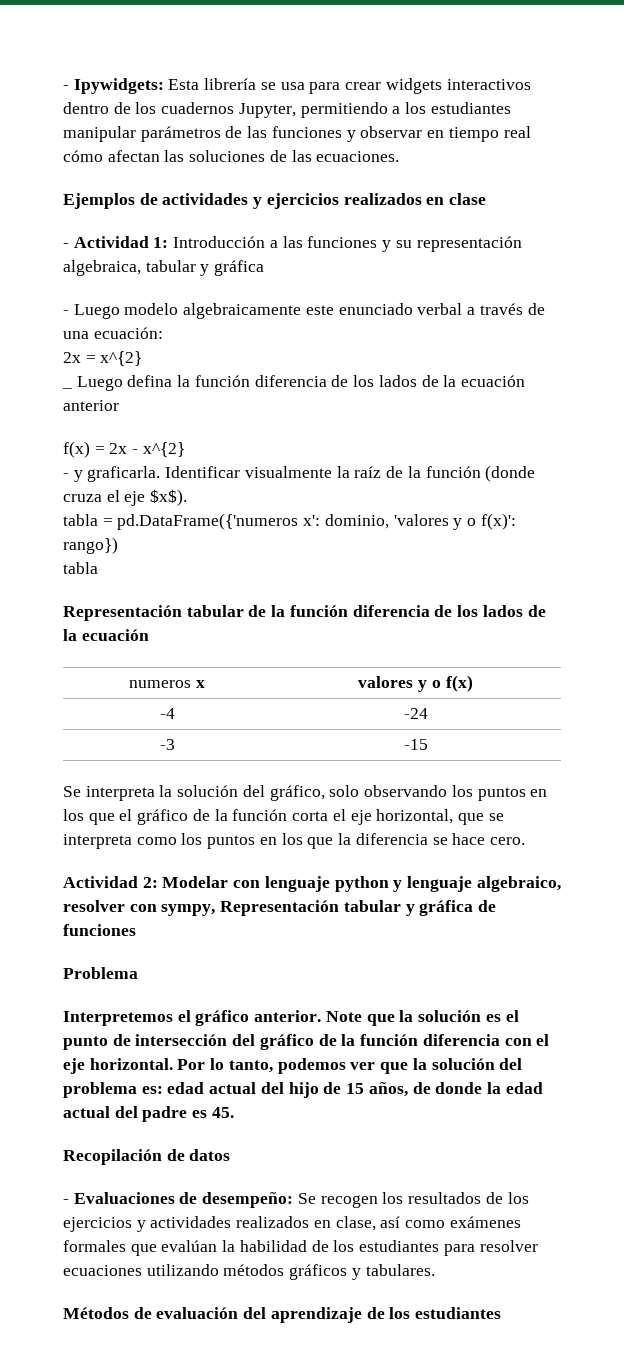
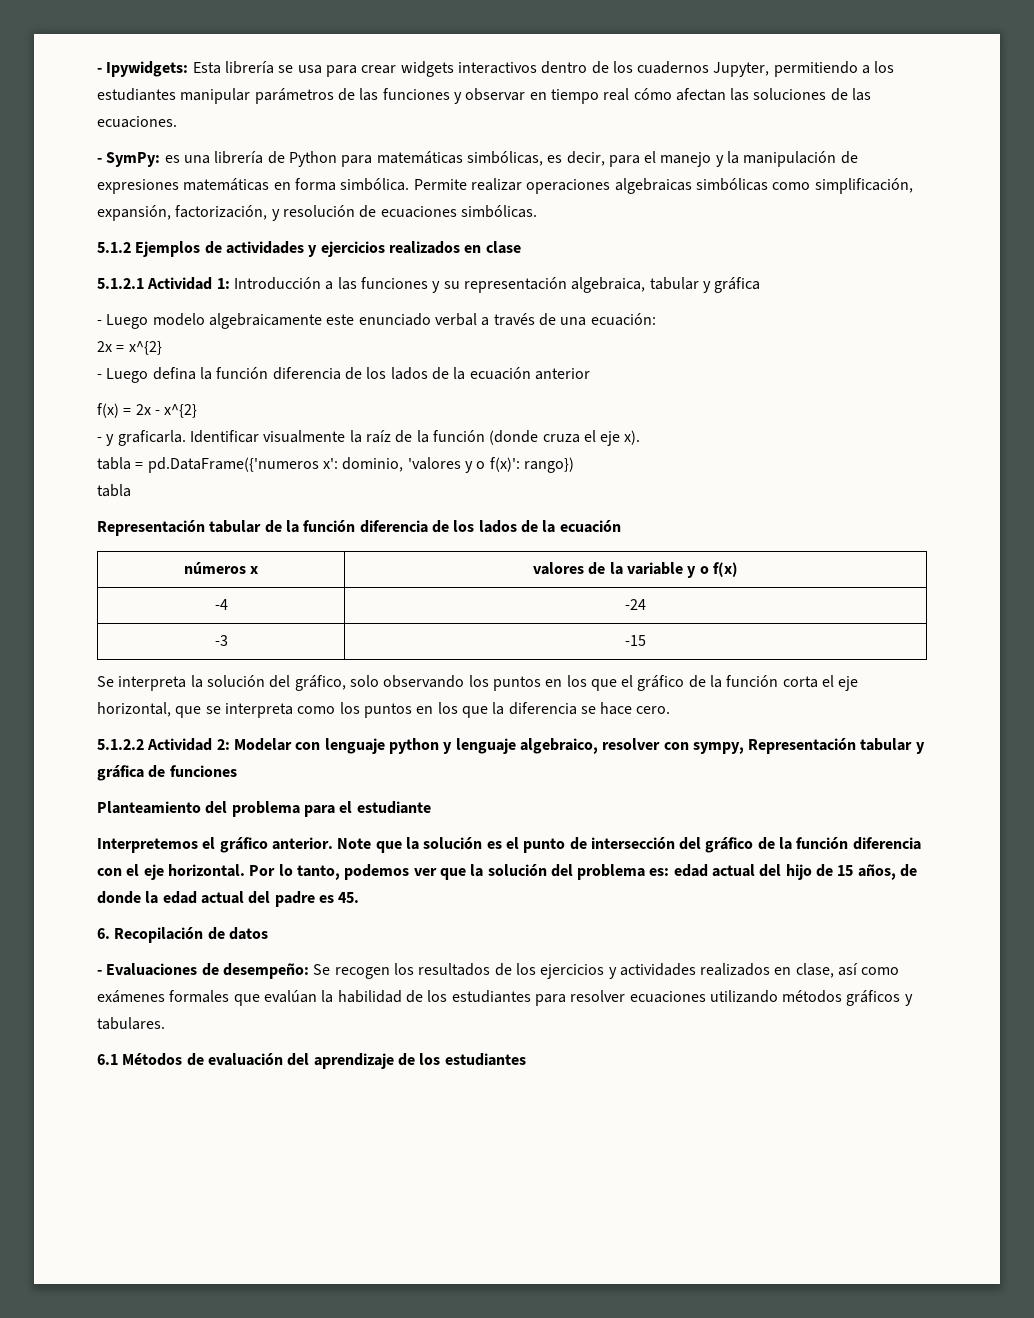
(400, 156) none -> [97,151,858,167] [97,178,913,194] [97,205,537,221] [97,242,131,253] - SymPy: es una librería de Python para matemáticas simbólicas, es decir, para el manejo y la manipulación de expresiones matemáticas en forma simbólica. Permite realizar operaciones algebraicas simbólicas como simplificación, expansión, factorización, y resolución de ecuaciones simbólicas. // 5.1.2
[63,243,69,248] - -> [97,278,144,289] 5.1.2.1
[62,387,72,389] _ -> [97,374,102,379] -
[150,489,188,506] $x$). -> [624,430,641,445] x).
[129,680,192,688] numeros -> [183,562,246,574] números
(414, 682) none -> [588,562,683,575] de la variable
(525, 841) none -> [97,739,144,750] 5.1.2.2
[63,967,138,979] Problema -> [97,801,431,817] Planteamiento del problema para el estudiante
(234, 1112) none -> [97,928,110,939] 6.
(435, 1270) none -> [97,1054,118,1065] 6.1

